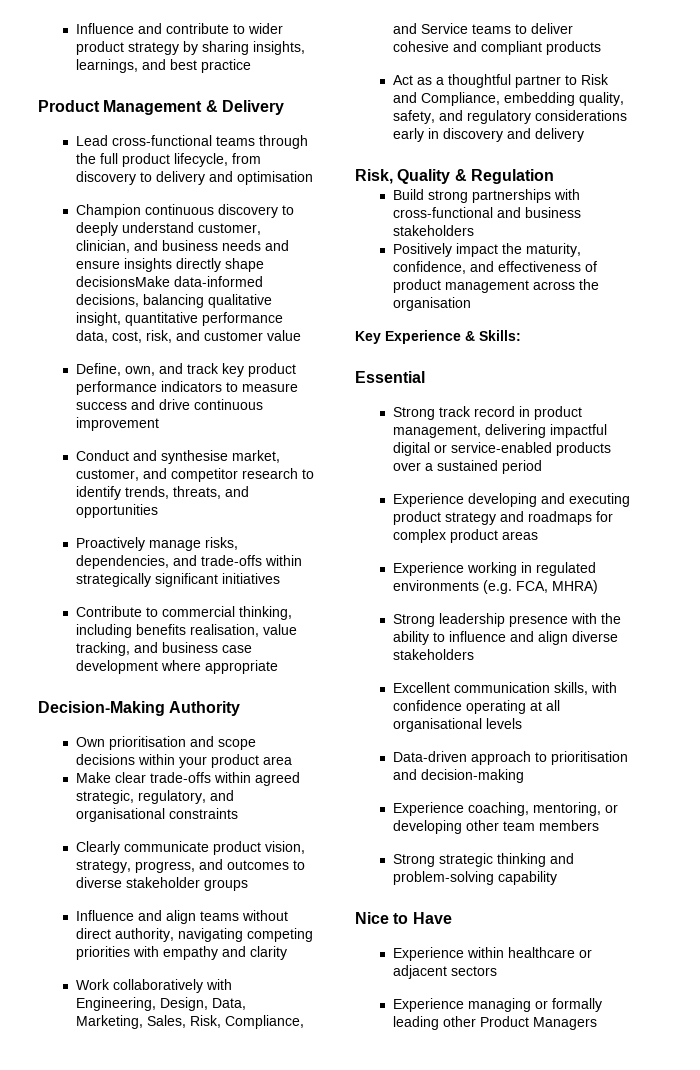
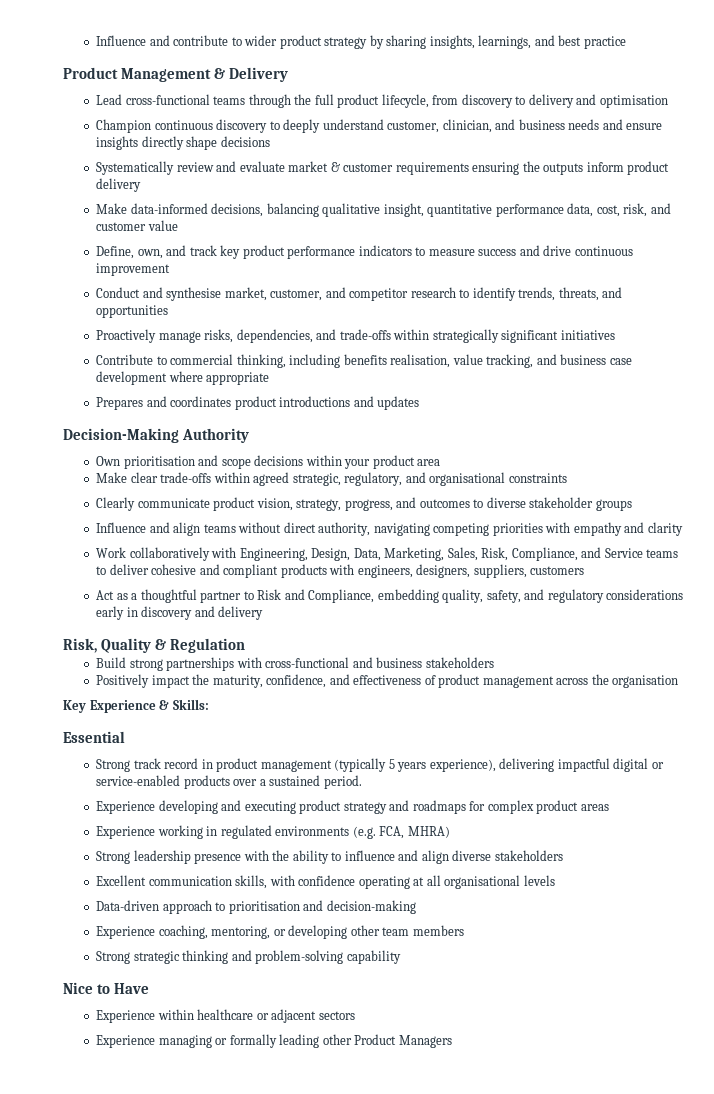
[76,276,171,287] decisionsMake -> [220,136,270,147] [96,161,670,175] [96,178,142,192] [96,203,128,214] decisions // Systematically review and evaluate market & customer requirements ensuring the outputs inform product delivery // Make
(279, 667) none -> [96,396,420,410] // Prepares and coordinates product introductions and updates
(602, 48) none -> [329,564,585,578] with engineers, designers, suppliers, customers
[393,425,482,438] management, -> [260,758,496,772] management (typically 5 years experience),
[502,460,543,474] period -> [323,775,362,789] period.

